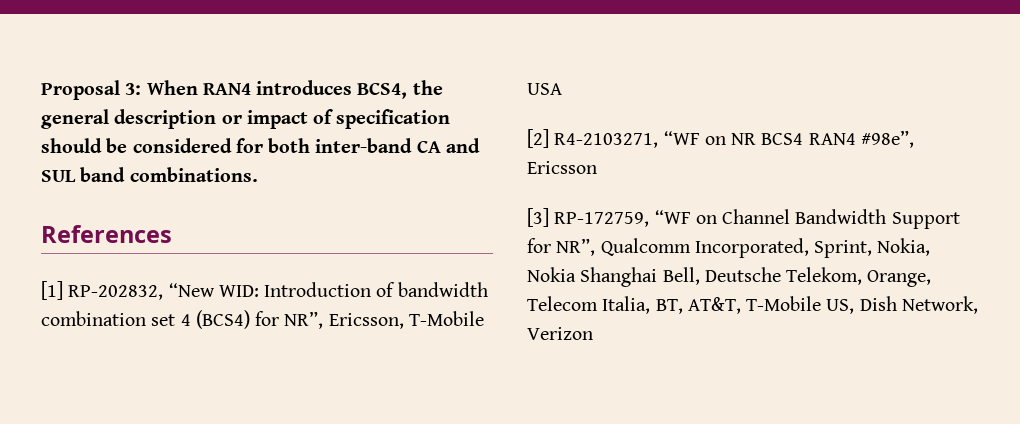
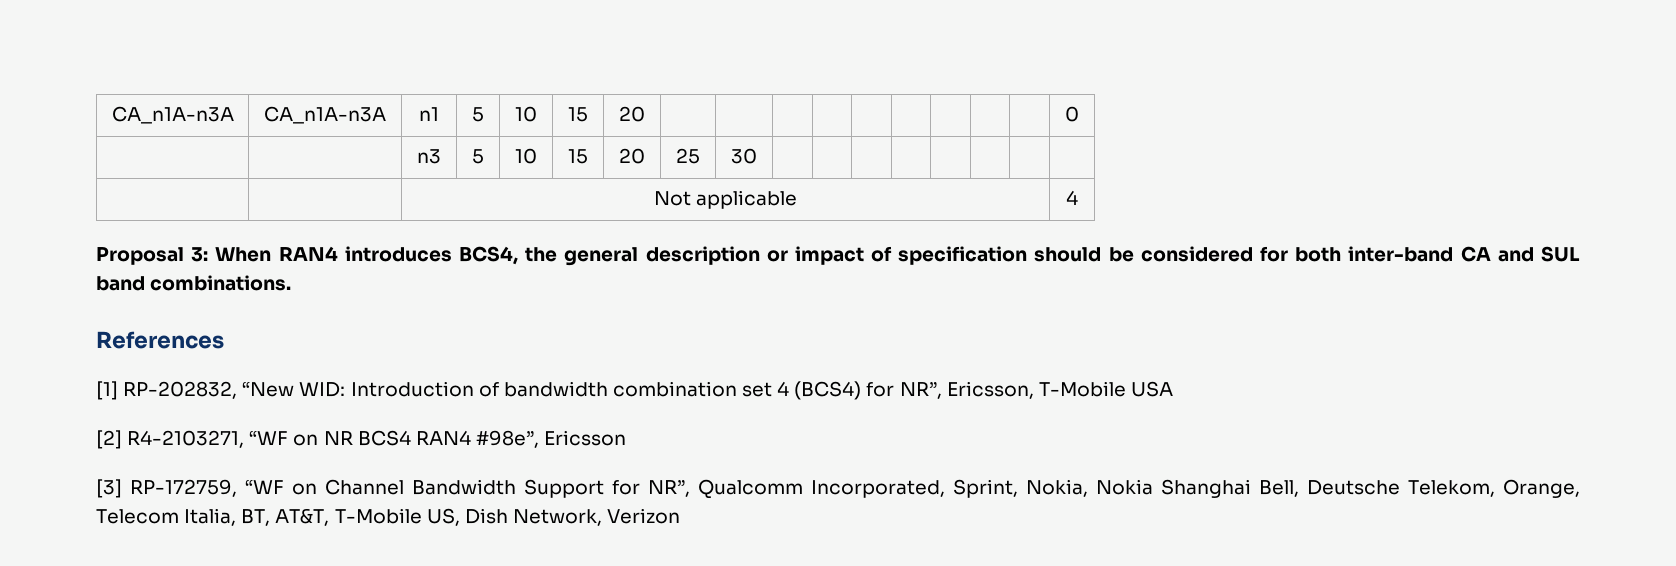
(41, 90) none -> [111,106,234,124] [264,106,386,124] [419,107,439,121] [472,107,484,122] [515,106,537,122] [568,107,588,122] [619,106,645,122] [1065,106,1079,122] [417,149,441,164] [472,149,484,164] [515,148,537,164] [568,149,588,164] [619,148,645,164] [676,148,700,164] [731,148,757,164] [653,190,798,209] [1066,190,1078,205] CA_n1A-n3A | CA_n1A-n3A | n1 | 5 | 10 | 15 | 20 | | | | | | | | | | 0 // | | n3 | 5 | 10 | 15 | 20 | 25 | 30 | | | | | | | | // | | Not applicable | 4 //

